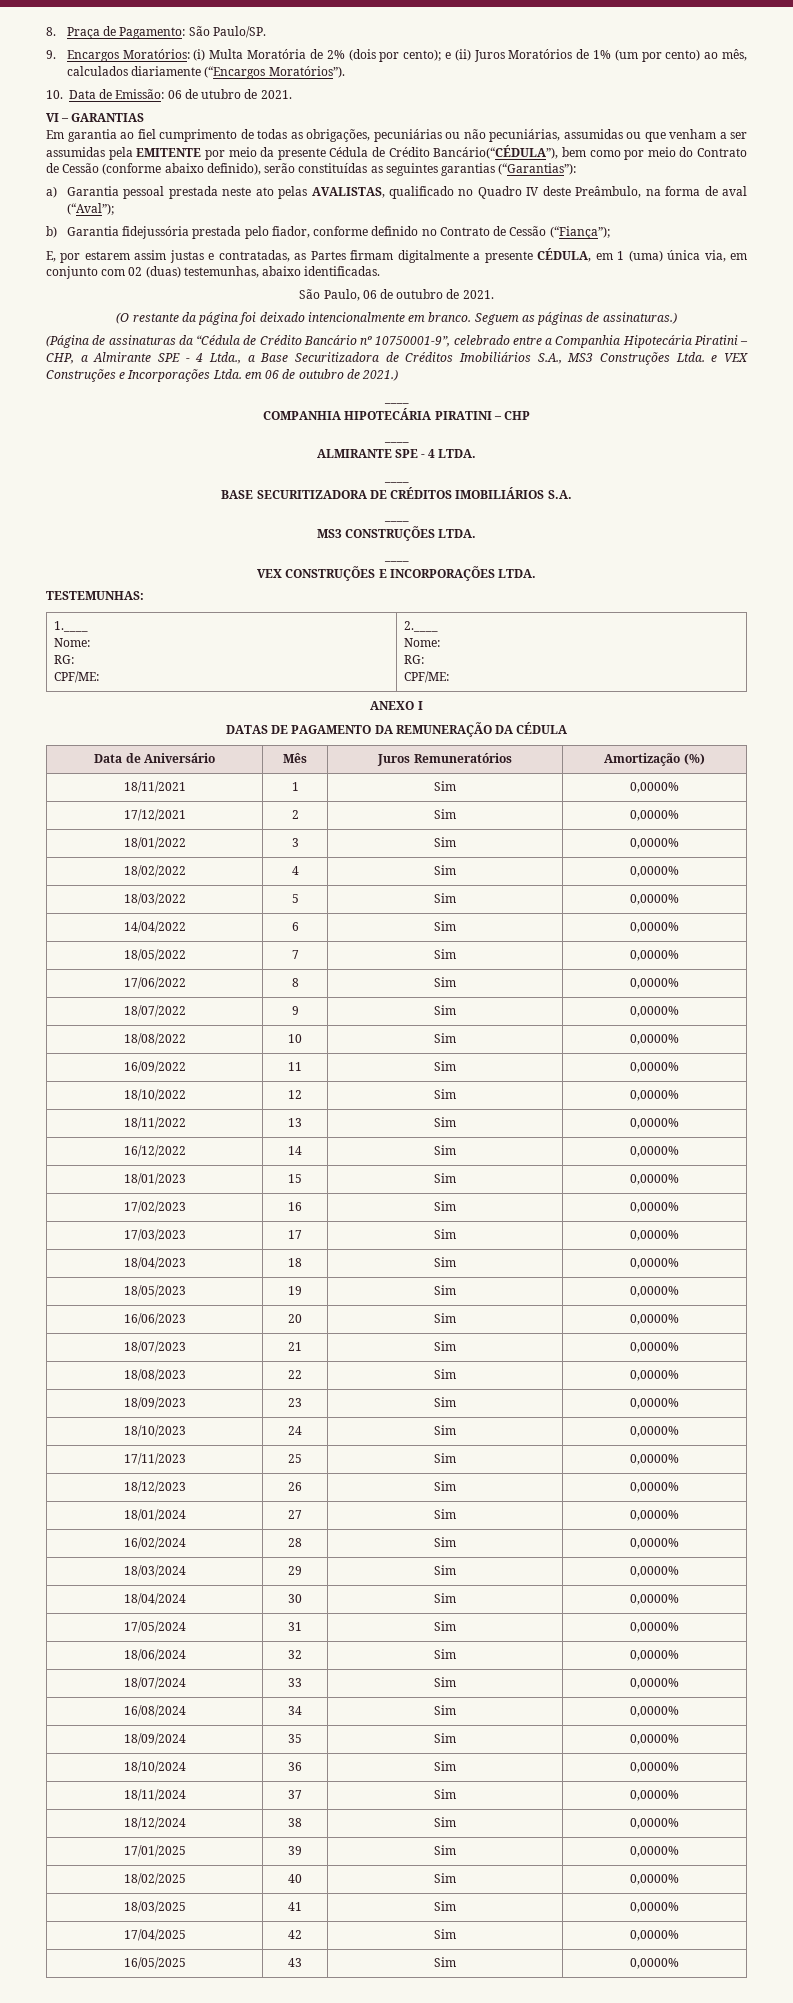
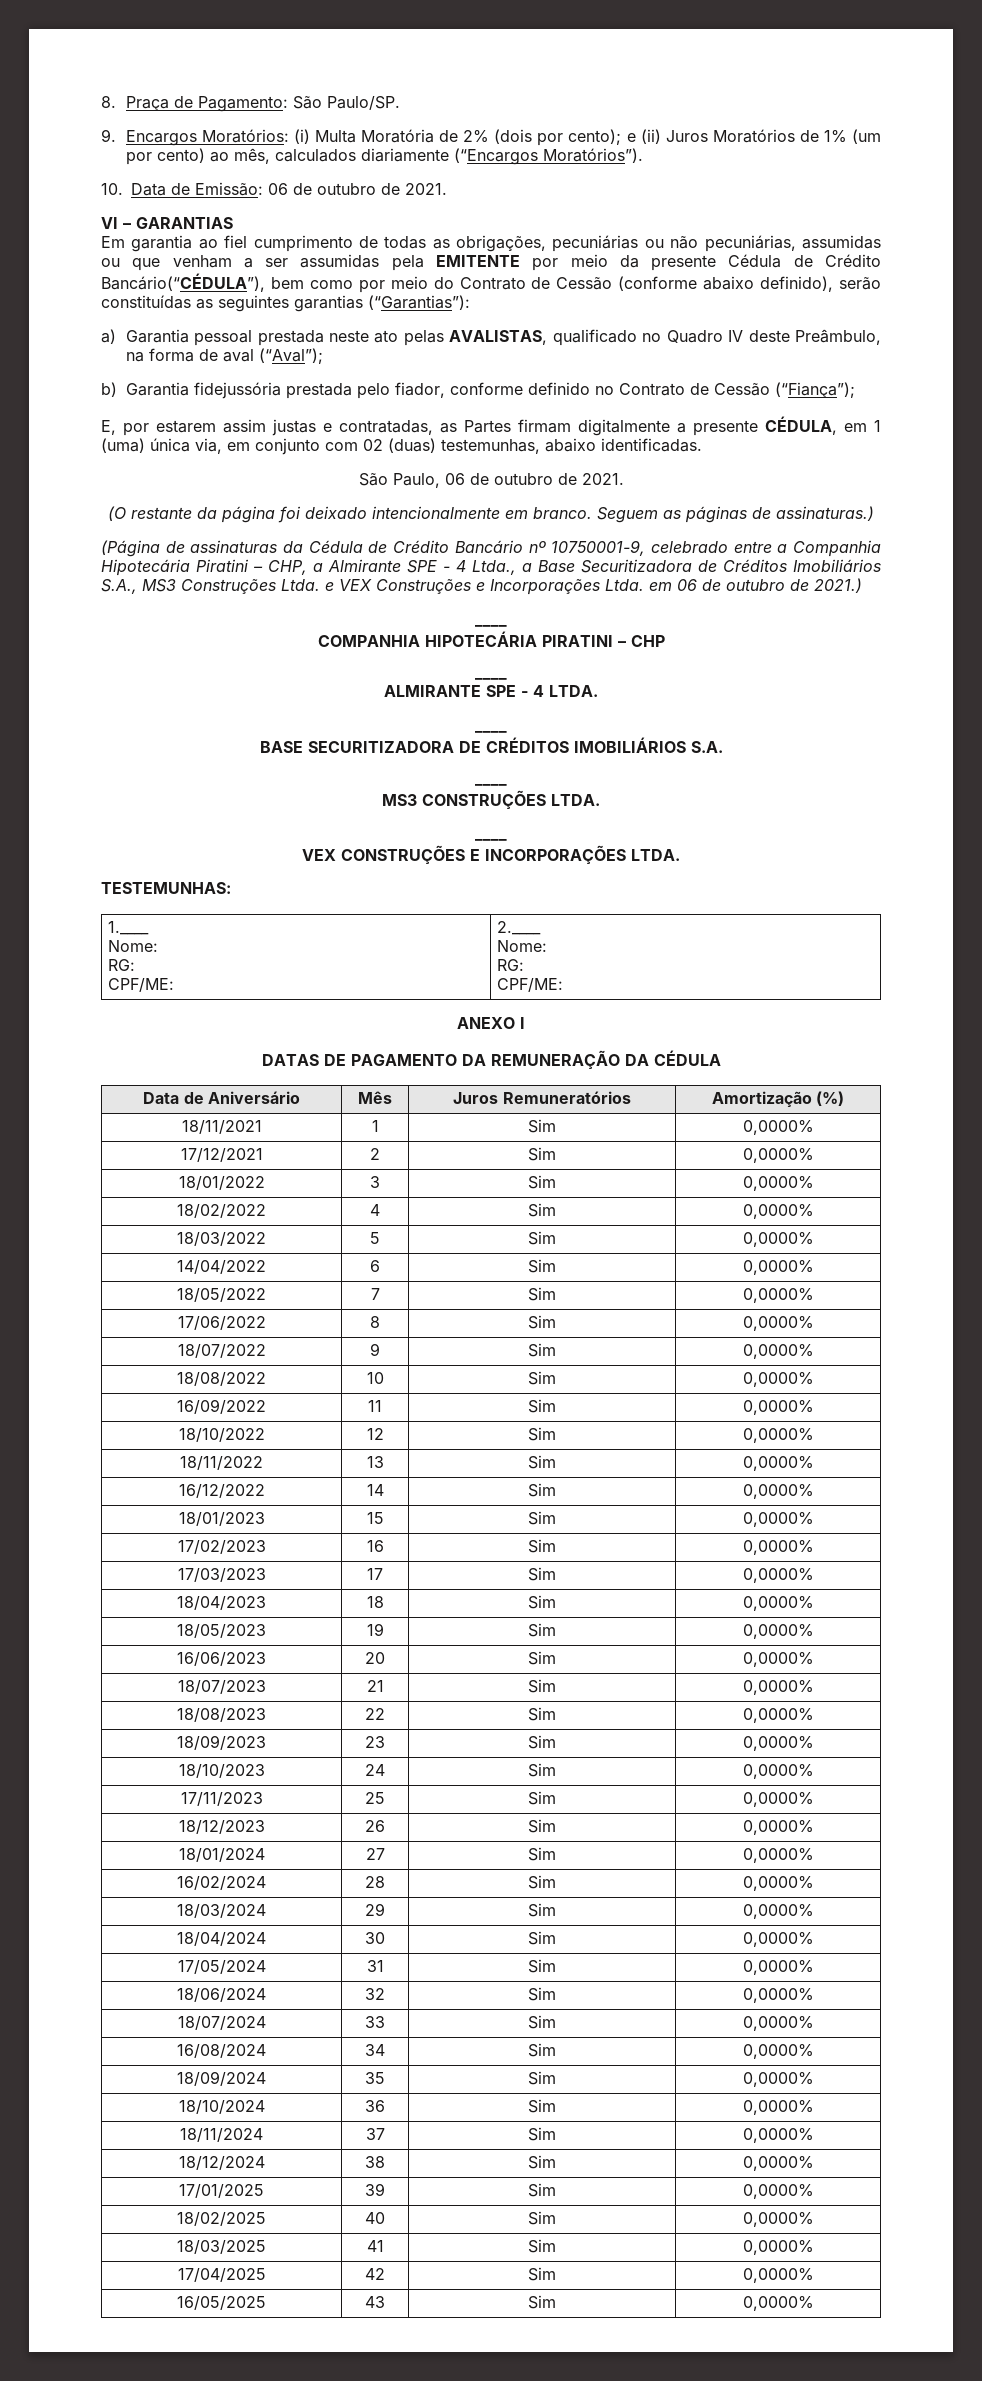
[201,89,242,99] utubro -> [317,183,376,195] outubro
[196,335,240,345] “Cédula -> [308,540,363,553] Cédula
[375,336,451,347] 10750001-9”, -> [551,540,646,556] 10750001-9,

